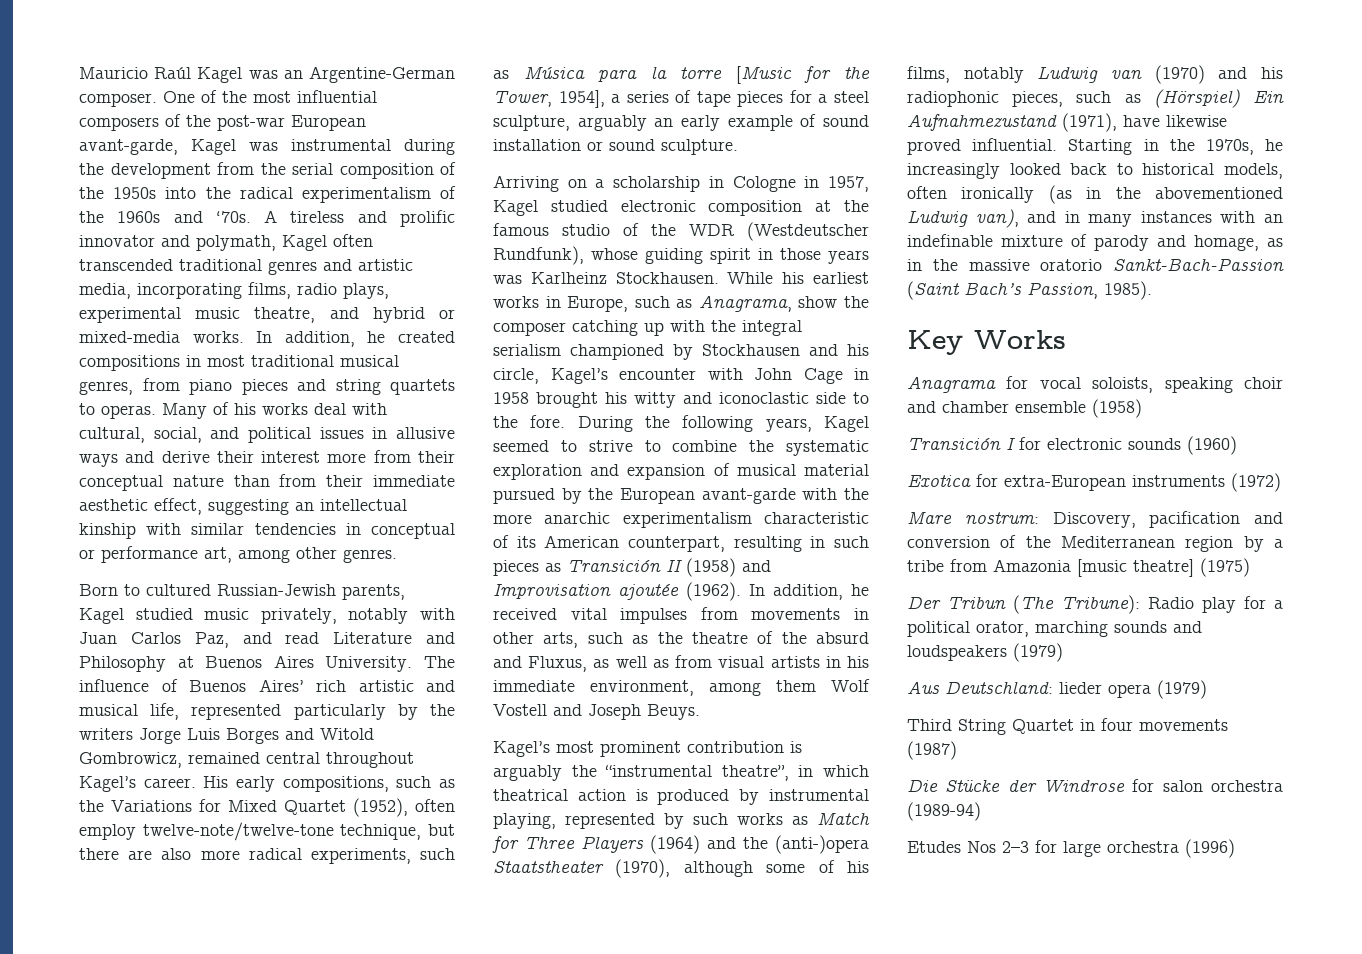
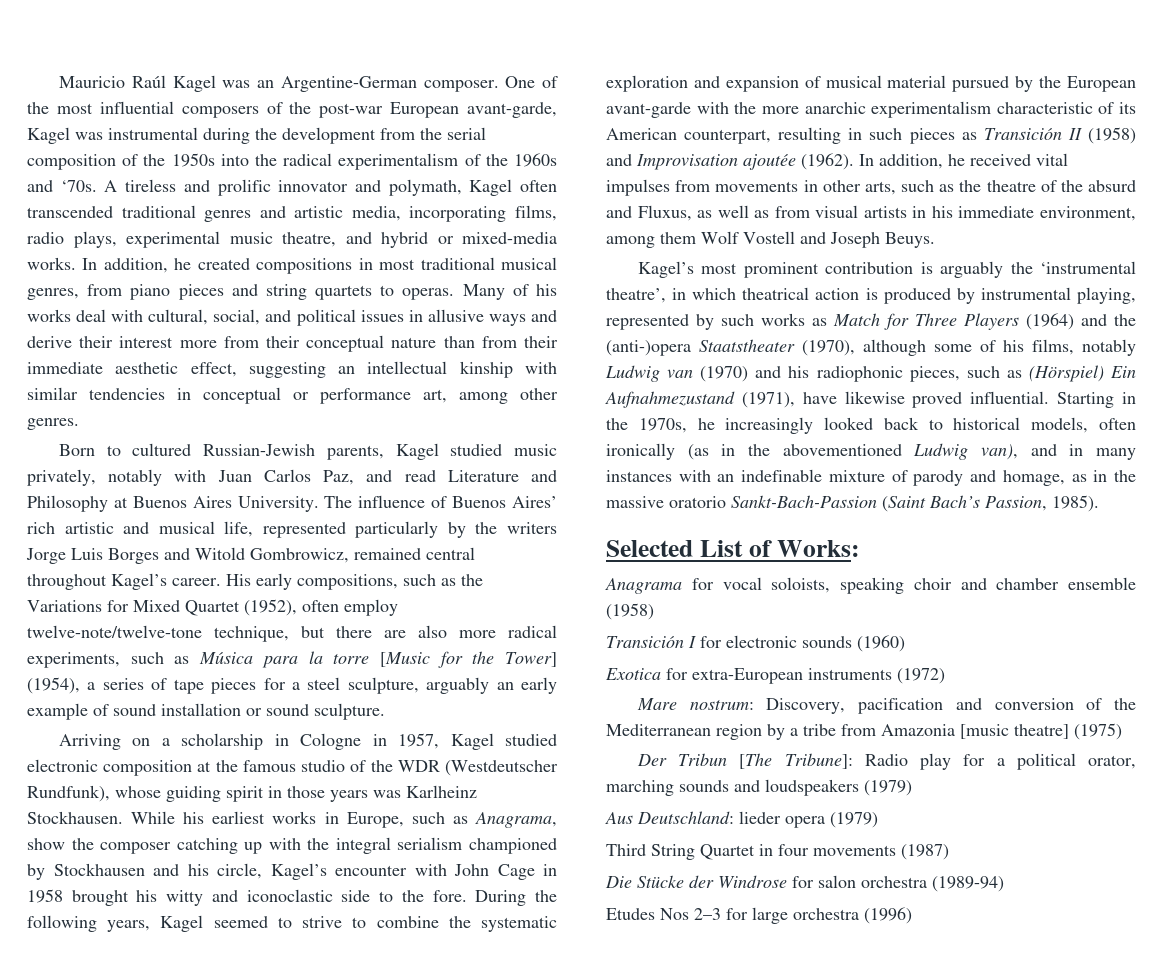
[493,90,605,108] Tower, 1954], -> [504,652,557,667] [27,677,80,694] Tower] (1954),
[605,765,789,781] “instrumental theatre”, -> [1040,261,1136,274] [606,288,666,303] ‘instrumental theatre’,
[907,330,1066,355] Key Works -> [606,540,859,557] Selected List of Works:
[1013,595,1140,614] (The Tribune): -> [739,753,853,769] [The Tribune]:

